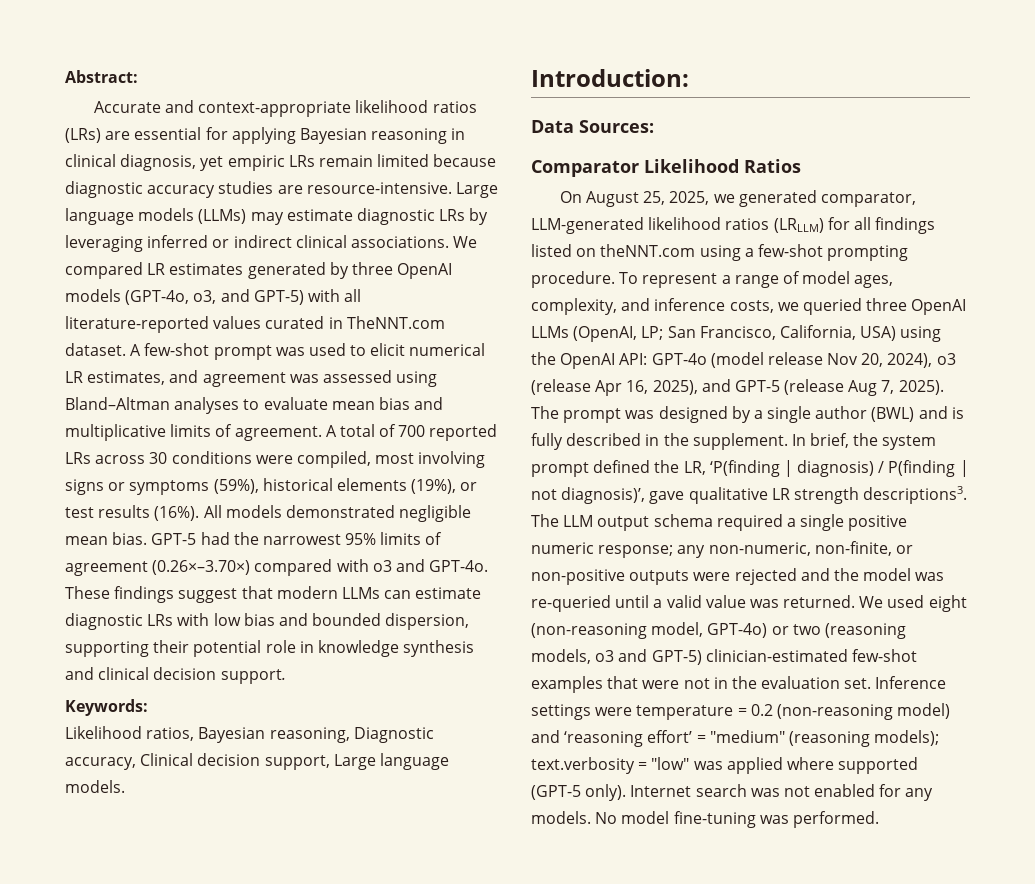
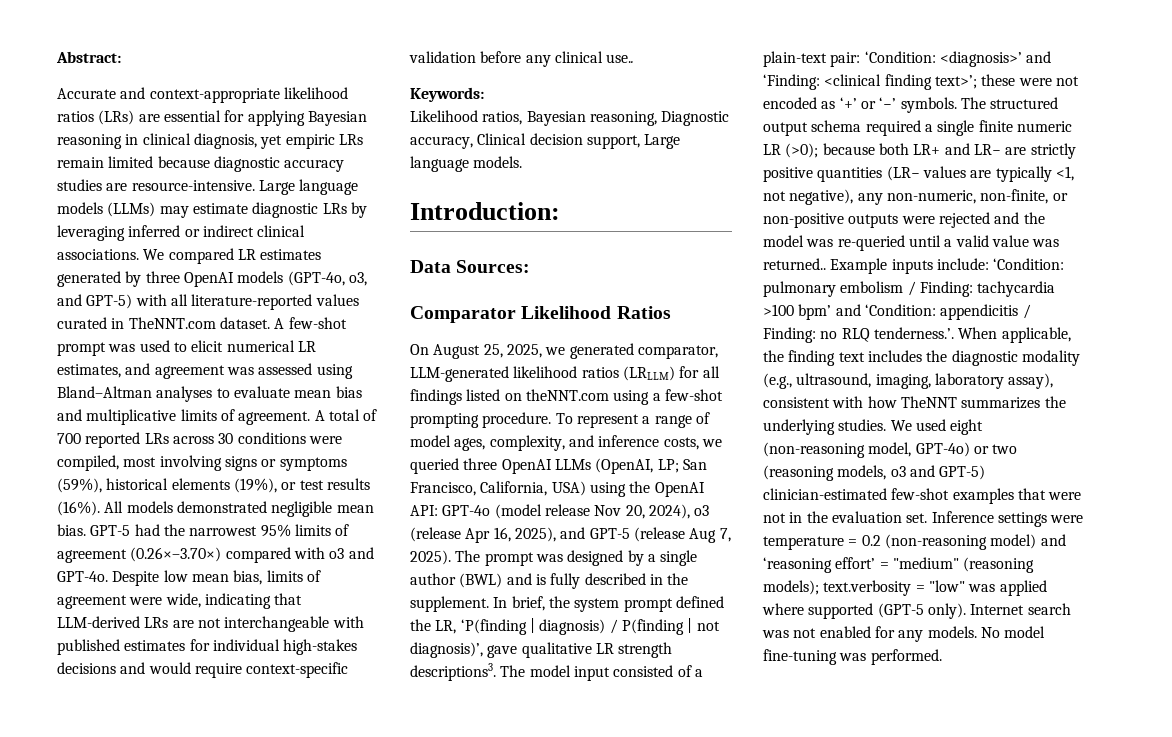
[65,586,482,603] [65,613,470,630] [65,640,475,657] [65,667,286,684] These findings suggest that modern LLMs can estimate diagnostic LRs with low bias and bounded dispersion, supporting their potential role in knowledge synthesis and clinical decision support. -> [112,570,321,586] [57,593,303,609] [57,616,364,632] [57,639,358,655] [57,662,349,678] [409,51,635,67] Despite low mean bias, limits of agreement were wide, indicating that LLM-derived LRs are not interchangeable with published estimates for individual high-stakes decisions and would require context-specific validation before any clinical use..
[563,515,594,527] LLM -> [529,665,703,681] [763,51,1052,67] [763,74,1079,90] [763,97,1059,113] model input consisted of a plain-text pair: ‘Condition: <diagnosis>’ and ‘Finding: <clinical finding text>’; these were not encoded as ‘+’ or ‘−’ symbols. The structured
[848,515,908,531] [531,542,674,558] positive numeric response; -> [978,120,1072,132] [763,143,1076,159] [763,166,1074,182] [763,189,854,205] finite numeric LR (>0); because both LR+ and LR− are strictly positive quantities (LR− values are typically <1, not negative),
[783,595,856,608] returned. -> [763,258,1065,274] [763,281,1056,297] [763,304,1031,320] [763,327,1071,343] [763,350,1080,366] [763,373,1054,389] [763,396,1066,409] [763,419,887,435] returned.. Example inputs include: ‘Condition: pulmonary embolism / Finding: tachycardia >100 bpm’ and ‘Condition: appendicitis / Finding: no RLQ tenderness.’. When applicable, the finding text includes the diagnostic modality (e.g., ultrasound, imaging, laboratory assay), consistent with how TheNNT summarizes the underlying studies.

